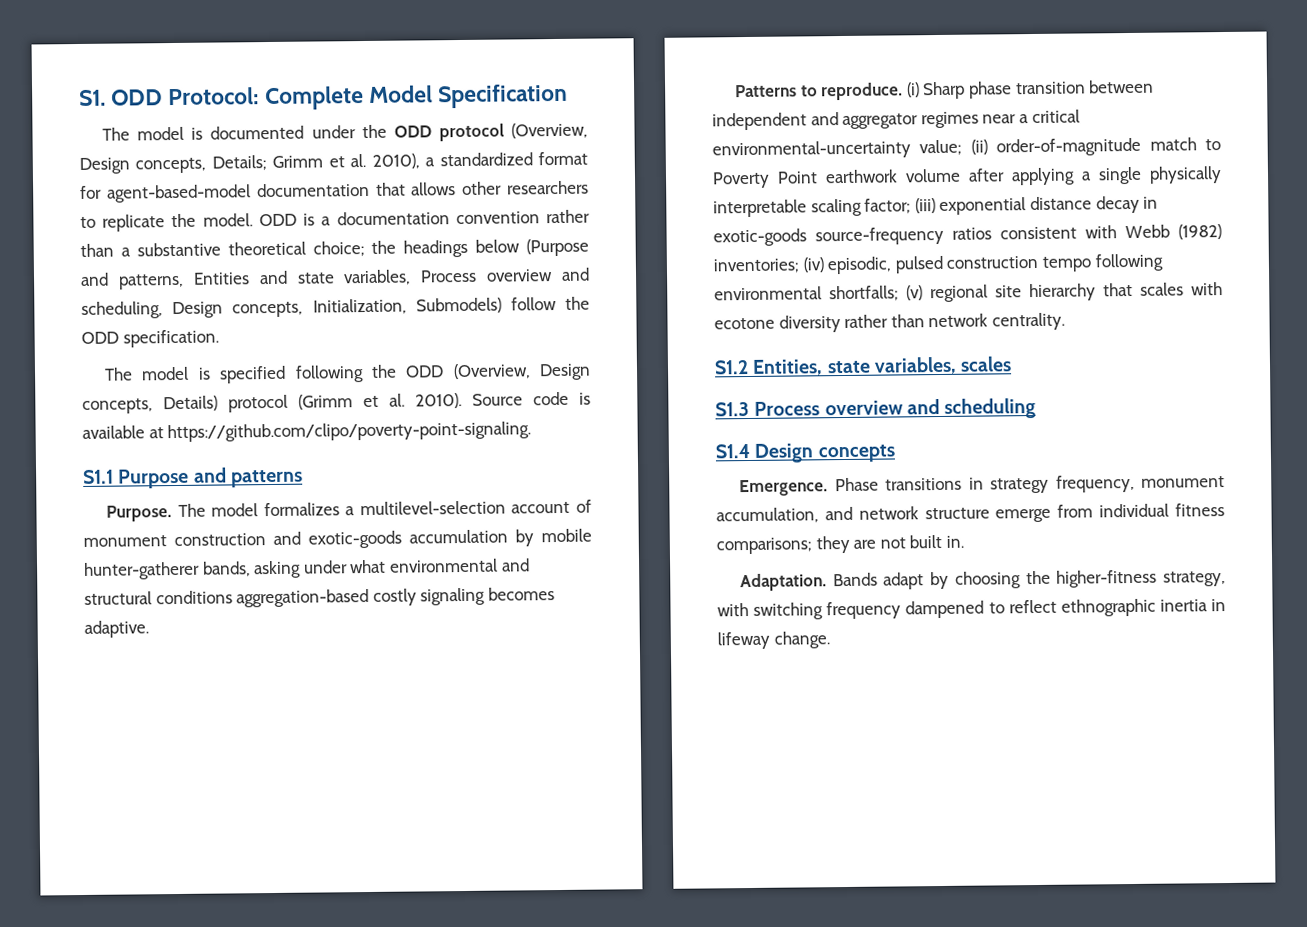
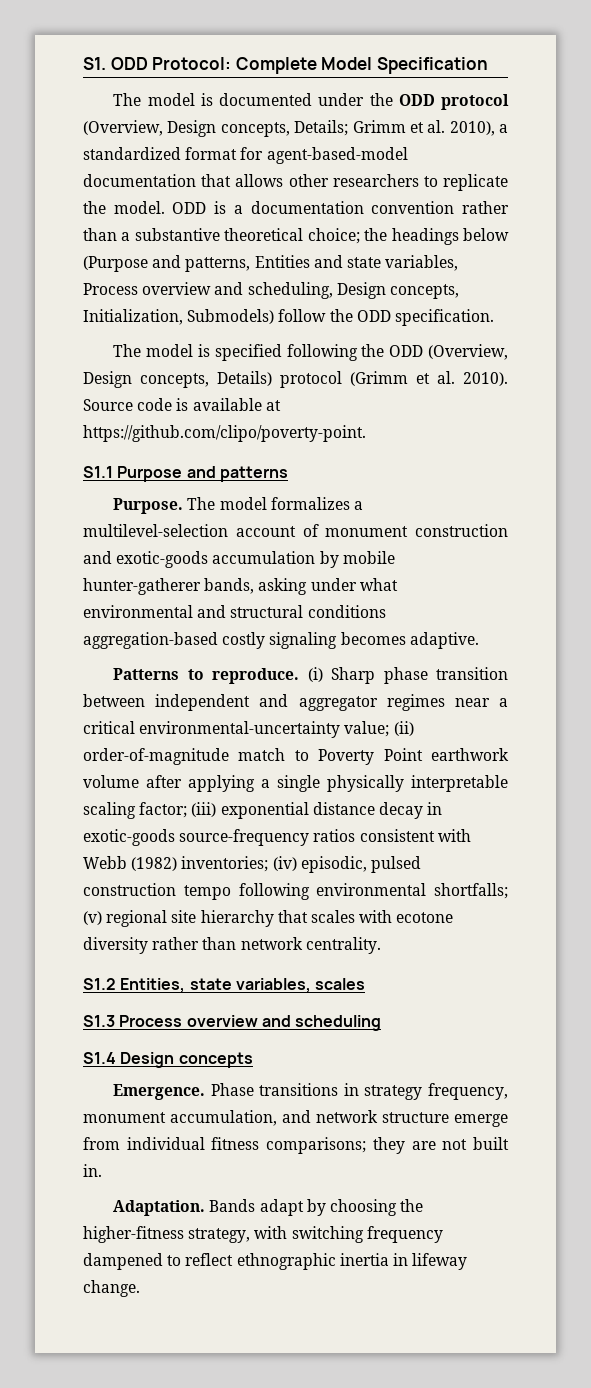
[167,421,532,443] https://github.com/clipo/poverty-point-signaling. -> [83,425,366,442] https://github.com/clipo/poverty-point.

